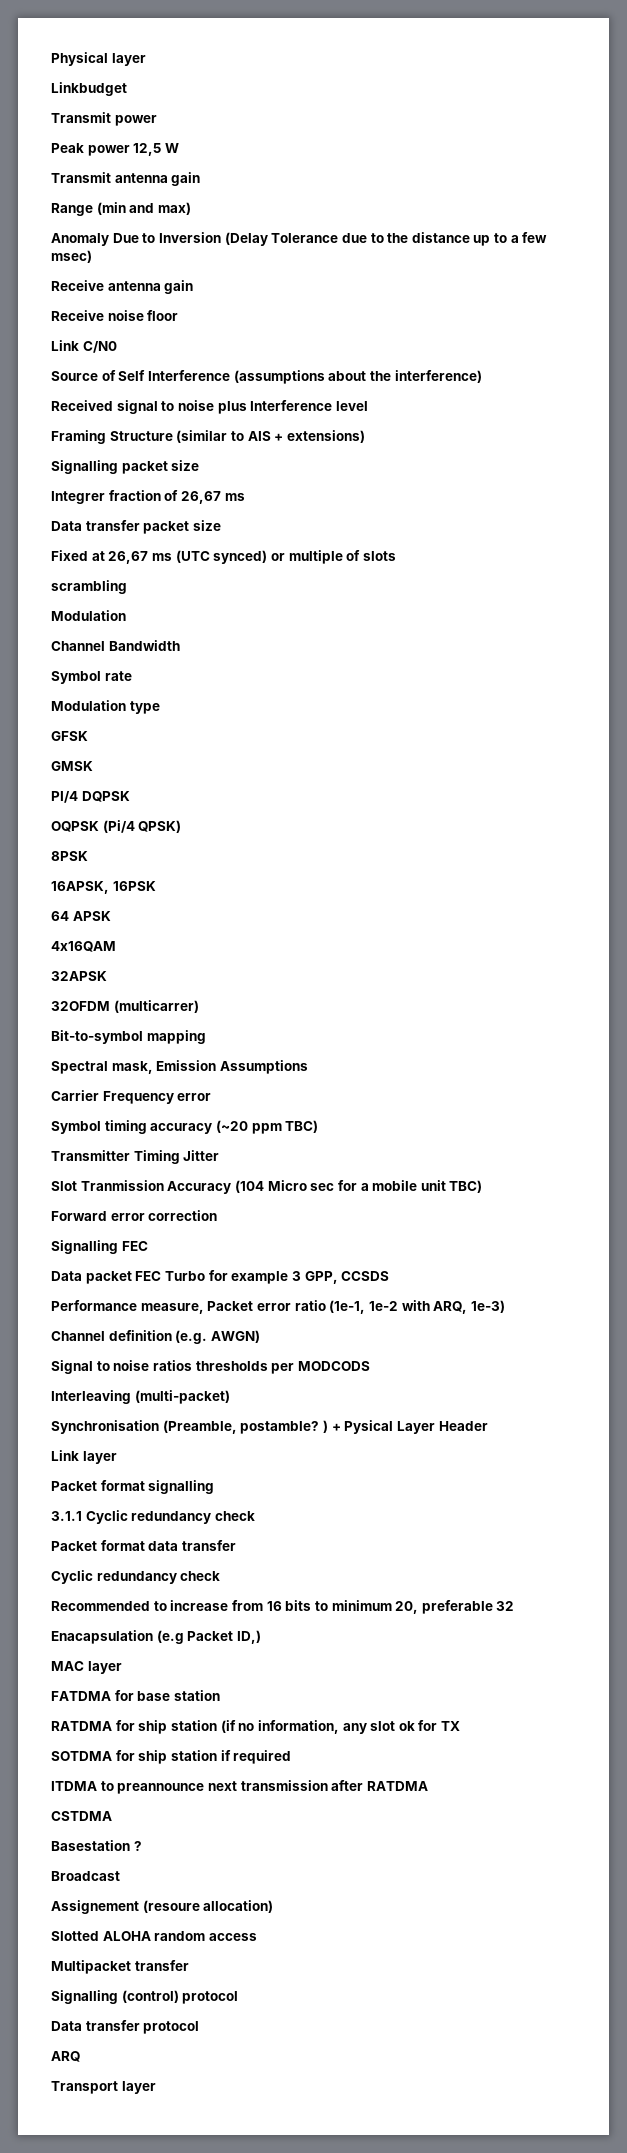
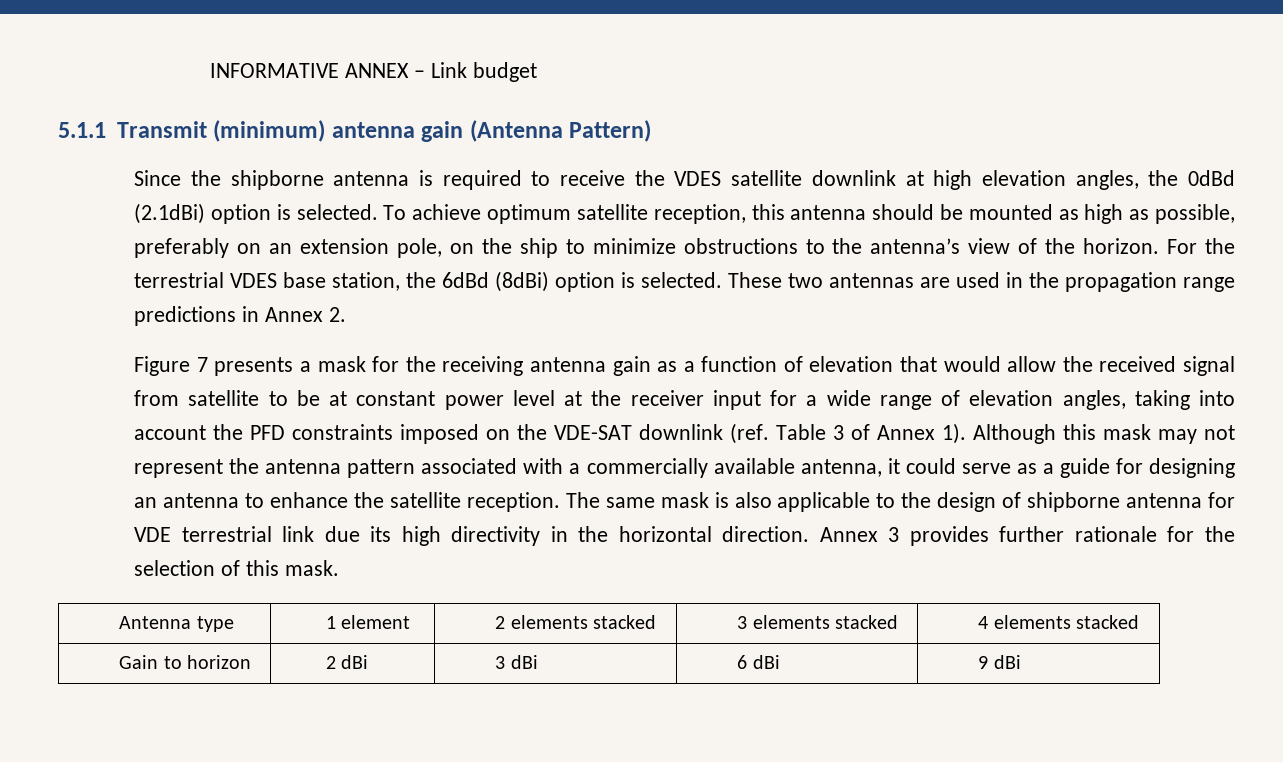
[51,52,146,66] [51,82,127,96] [51,112,157,126] [51,143,179,156] [51,172,201,186] [51,202,191,216] [51,232,548,246] [51,250,92,263] [51,280,194,294] [51,310,179,321] [51,340,117,353] [51,370,482,384] [51,400,368,414] [51,430,365,444] [51,460,200,474] [51,490,245,504] [51,520,221,534] [51,550,396,564] [51,580,127,594] [51,610,126,621] [51,640,180,651] [51,671,132,684] [51,700,160,714] [51,731,88,741] [51,761,93,771] [51,791,130,803] [51,820,182,833] [51,851,88,861] [51,881,156,894] [51,911,111,921] [51,941,116,952] [51,971,107,981] [51,1000,199,1013] [51,1030,206,1044] [51,1060,308,1074] [51,1090,212,1104] [51,1120,319,1134] [51,1150,220,1164] [51,1180,483,1194] [51,1210,218,1221] [51,1240,148,1254] [51,1270,390,1284] [51,1300,505,1314] [51,1330,260,1344] [51,1360,370,1374] [51,1390,230,1404] [51,1420,488,1434] [51,1450,117,1464] [51,1480,215,1494] [51,1510,255,1524] [51,1540,236,1551] [51,1570,221,1584] [51,1600,515,1614] [51,1630,261,1644] [51,1661,122,1674] [51,1690,220,1701] [51,1720,461,1734] [51,1750,292,1764] [51,1780,428,1794] [51,1811,112,1821] [51,1840,142,1851] [51,1871,120,1881] [51,1900,274,1914] [51,1931,257,1941] [51,1960,189,1974] [51,1990,239,2004] [51,2020,200,2034] [51,2051,80,2062] [51,2081,156,2094] Physical layer // Linkbudget // Transmit power // Peak power 12,5 W // Transmit antenna gain // Range (min and max) // Anomaly Due to Inversion (Delay Tolerance due to the distance up to a few msec) // Receive antenna gain // Receive noise floor // Link C/N0 // Source of Self Interference (assumptions about the interference) // Received signal to noise plus Interference level // Framing Structure (similar to AIS + extensions) // Signalling packet size // Integrer fraction of 26,67 ms // Data transfer packet size // Fixed at 26,67 ms (UTC synced) or multiple of slots // scrambling // Modulation // Channel Bandwidth // Symbol rate // Modulation type // GFSK // GMSK // PI/4 DQPSK // OQPSK (Pi/4 QPSK) // 8PSK // 16APSK, 16PSK // 64 APSK // 4x16QAM // 32APSK // 32OFDM (multicarrer) // Bit-to-symbol mapping // Spectral mask, Emission Assumptions // Carrier Frequency error // Symbol timing accuracy (~20 ppm TBC) // Transmitter Timing Jitter // Slot Tranmission Accuracy (104 Micro sec for a mobile unit TBC) // Forward error correction // Signalling FEC // Data packet FEC Turbo for example 3 GPP, CCSDS // Performance measure, Packet error ratio (1e-1, 1e-2 with ARQ, 1e-3) // Channel definition (e.g. AWGN) // Signal to noise ratios thresholds per MODCODS // Interleaving (multi-packet) // Synchronisation (Preamble, postamble? ) + Pysical Layer Header // Link layer // Packet format signalling // 3.1.1 Cyclic redundancy check // Packet format data transfer // Cyclic redundancy check // Recommended to increase from 16 bits to minimum 20, preferable 32 // Enacapsulation (e.g Packet ID,) // MAC layer // FATDMA for base station // RATDMA for ship station (if no information, any slot ok for TX // SOTDMA for ship station if required // ITDMA to preannounce next transmission after RATDMA // CSTDMA // Basestation ? // Broadcast // Assignement (resoure allocation) // Slotted ALOHA random access // Multipacket transfer // Signalling (control) protocol // Data transfer protocol // ARQ // Transport layer -> [210,62,537,82] [58,120,652,142] [134,170,1235,190] [134,203,1235,224] [134,238,1235,258] [134,271,1236,292] [134,306,346,326] [134,356,1235,376] [134,390,1235,410] [134,423,1235,444] [134,458,1235,478] [134,492,1235,512] [134,526,1236,546] [134,560,339,576] [119,616,234,632] [325,615,411,629] [495,615,656,629] [737,615,898,629] [978,615,1139,629] [119,655,251,669] [325,655,369,669] [495,655,538,669] [737,655,780,669] [978,655,1021,669] INFORMATIVE ANNEX – Link budget // 5.1.1 Transmit (minimum) antenna gain (Antenna Pattern) // Since the shipborne antenna is required to receive the VDES satellite downlink at high elevation angles, the 0dBd (2.1dBi) option is selected. To achieve optimum satellite reception, this antenna should be mounted as high as possible, preferably on an extension pole, on the ship to minimize obstructions to the antenna’s view of the horizon. For the terrestrial VDES base station, the 6dBd (8dBi) option is selected. These two antennas are used in the propagation range predictions in Annex 2. // Figure 7 presents a mask for the receiving antenna gain as a function of elevation that would allow the received signal from satellite to be at constant power level at the receiver input for a wide range of elevation angles, taking into account the PFD constraints imposed on the VDE-SAT downlink (ref. Table 3 of Annex 1). Although this mask may not represent the antenna pattern associated with a commercially available antenna, it could serve as a guide for designing an antenna to enhance the satellite reception. The same mask is also applicable to the design of shipborne antenna for VDE terrestrial link due its high directivity in the horizontal direction. Annex 3 provides further rationale for the selection of this mask. // Antenna type | 1 element | 2 elements stacked | 3 elements stacked | 4 elements stacked // Gain to horizon | 2 dBi | 3 dBi | 6 dBi | 9 dBi

